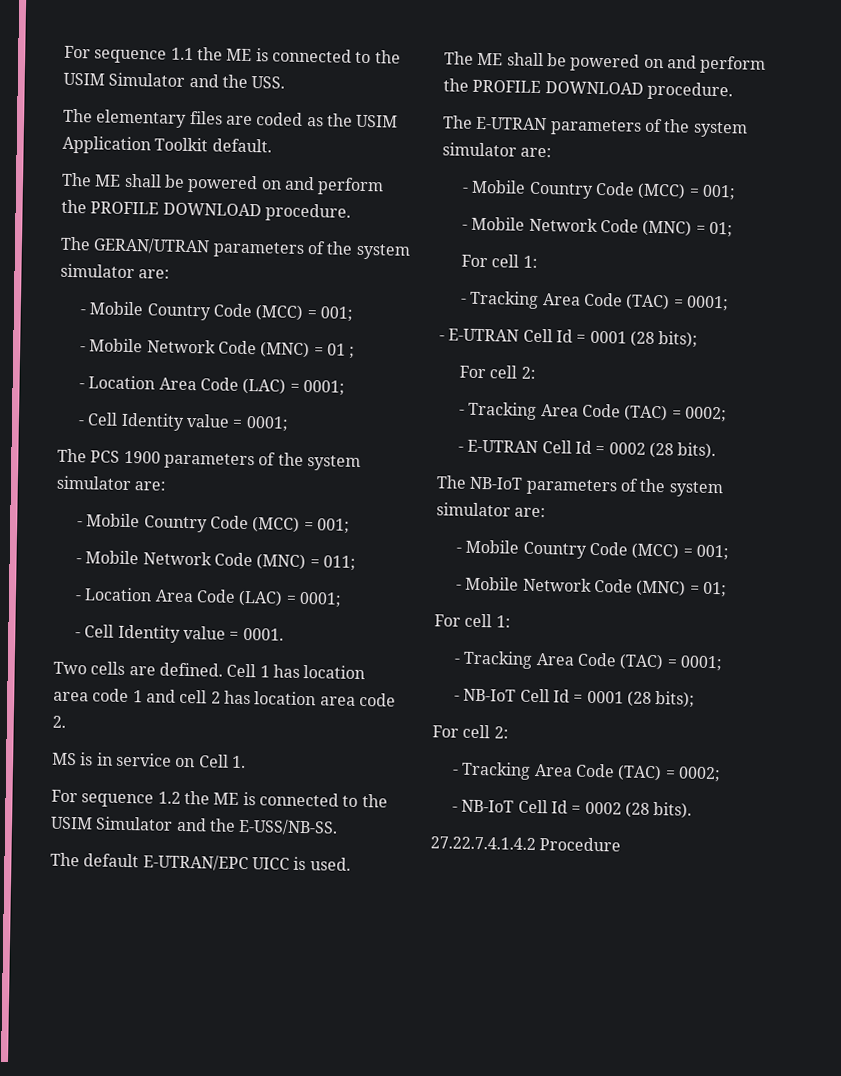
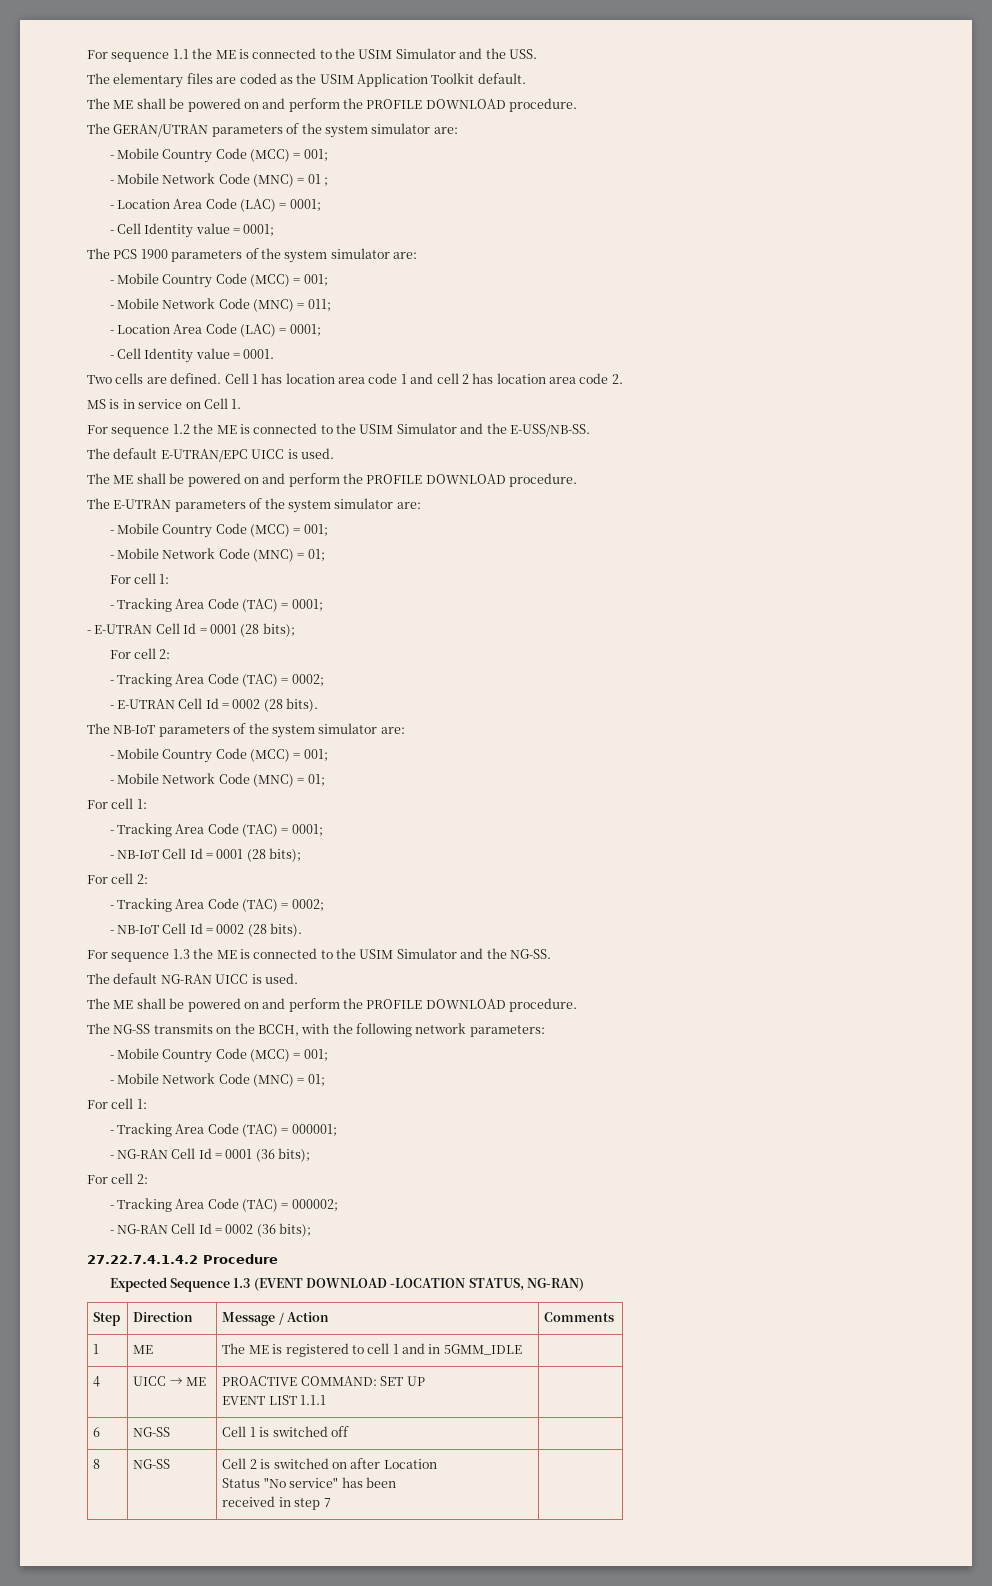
[430,836,622,852] 27.22.7.4.1.4.2 Procedure -> [87,948,551,962] [87,973,298,984] [87,998,578,1012] [87,1023,545,1037] [109,1048,328,1063] [109,1073,325,1087] [87,1098,147,1109] [109,1123,337,1137] [109,1148,311,1162] [87,1173,148,1184] [109,1198,338,1212] [109,1223,312,1237] [87,1254,278,1264] [109,1277,585,1292] [93,1312,121,1326] [133,1312,194,1322] [222,1312,330,1326] [544,1312,615,1322] [93,1344,100,1354] [133,1345,154,1354] [222,1343,522,1357] [93,1376,101,1387] [133,1376,207,1386] [222,1376,425,1386] [222,1395,327,1405] [93,1427,101,1437] [133,1427,171,1437] [222,1426,349,1437] [93,1459,101,1469] [133,1459,171,1469] [222,1458,437,1469] [222,1477,396,1488] [222,1496,331,1510] For sequence 1.3 the ME is connected to the USIM Simulator and the NG-SS. // The default NG-RAN UICC is used. // The ME shall be powered on and perform the PROFILE DOWNLOAD procedure. // The NG-SS transmits on the BCCH, with the following network parameters: // - Mobile Country Code (MCC) = 001; // - Mobile Network Code (MNC) = 01; // For cell 1: // - Tracking Area Code (TAC) = 000001; // - NG-RAN Cell Id = 0001 (36 bits); // For cell 2: // - Tracking Area Code (TAC) = 000002; // - NG-RAN Cell Id = 0002 (36 bits); // 27.22.7.4.1.4.2 Procedure // Expected Sequence 1.3 (EVENT DOWNLOAD -LOCATION STATUS, NG-RAN) // Step | Direction | Message / Action | Comments // 1 | ME | The ME is registered to cell 1 and in 5GMM_IDLE | // 4 | UICC → ME | PROACTIVE COMMAND: SET UP // EVENT LIST 1.1.1 | // 6 | NG-SS | Cell 1 is switched off | // 8 | NG-SS | Cell 2 is switched on after Location // Status "No service" has been // received in step 7 |

